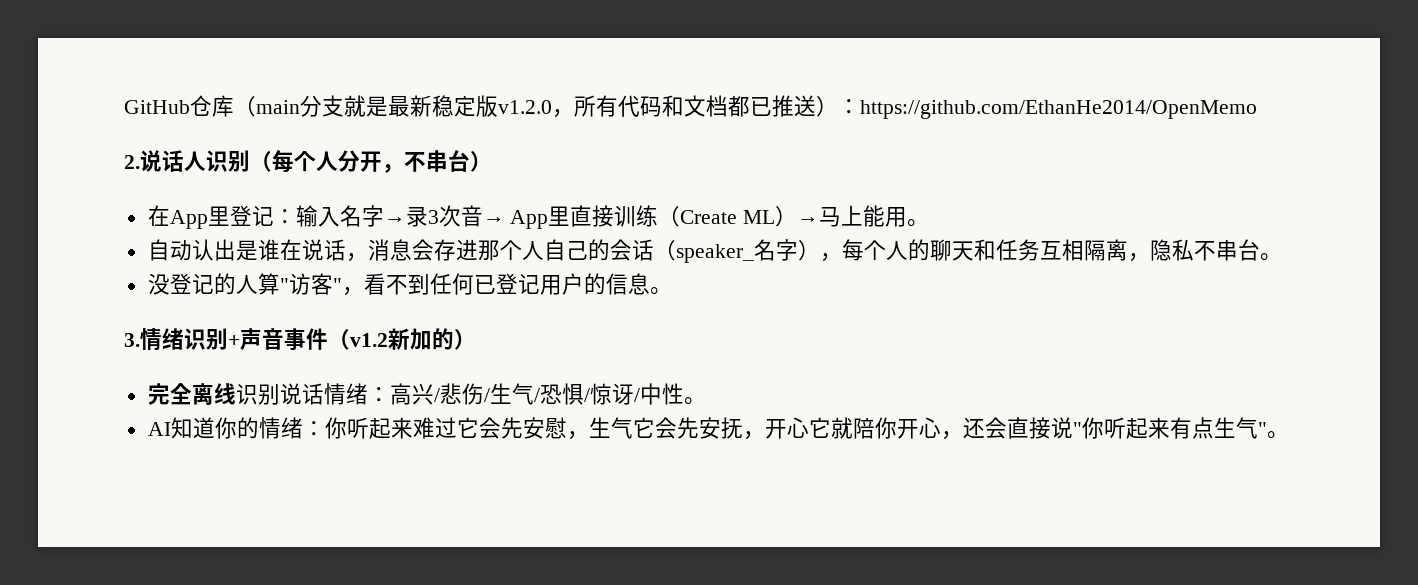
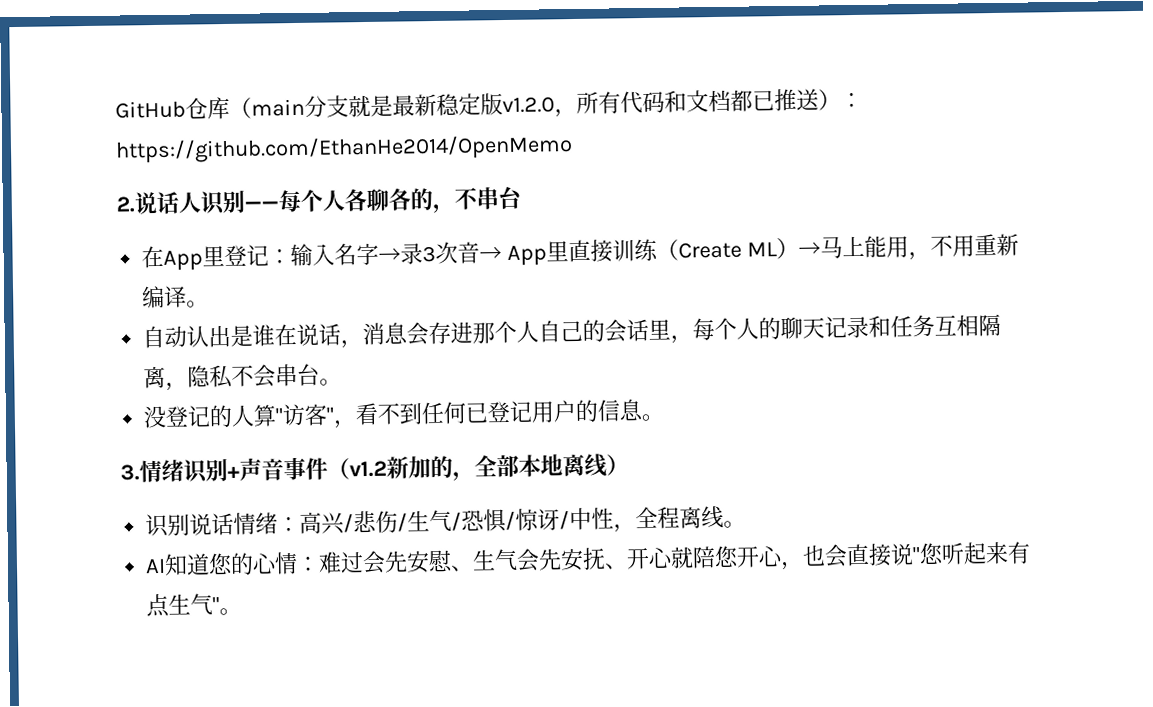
[250,150,382,172] （每个人分开 -> [244,188,433,213] ——每个人各聊各的
[470,151,492,172] ） -> (522, 198) none
(908, 217) none -> [908,233,1020,261] [141,285,188,309] ，不用重新编译
[653,239,820,263] （speaker_名字） -> [648,319,672,340] 里
(974, 251) none -> [824,316,870,339] 记录
(1216, 251) none -> [253,364,277,388] 会
[454,329,476,350] [147,383,236,405] ） // 完全离线 -> [452,453,629,481] ，全部本地离线） //
(684, 394) none -> [613,505,725,533] ，全程离线
[214,417,985,440] 你的情绪：你听起来难过它会先安慰，生气它会先安抚，开心它就陪你开心，还 -> [208,544,827,575] 您的心情：难过会先安慰、生气会先安抚、开心就陪您开心，也
[1081,417,1104,439] 你 -> [919,542,945,565] 您

